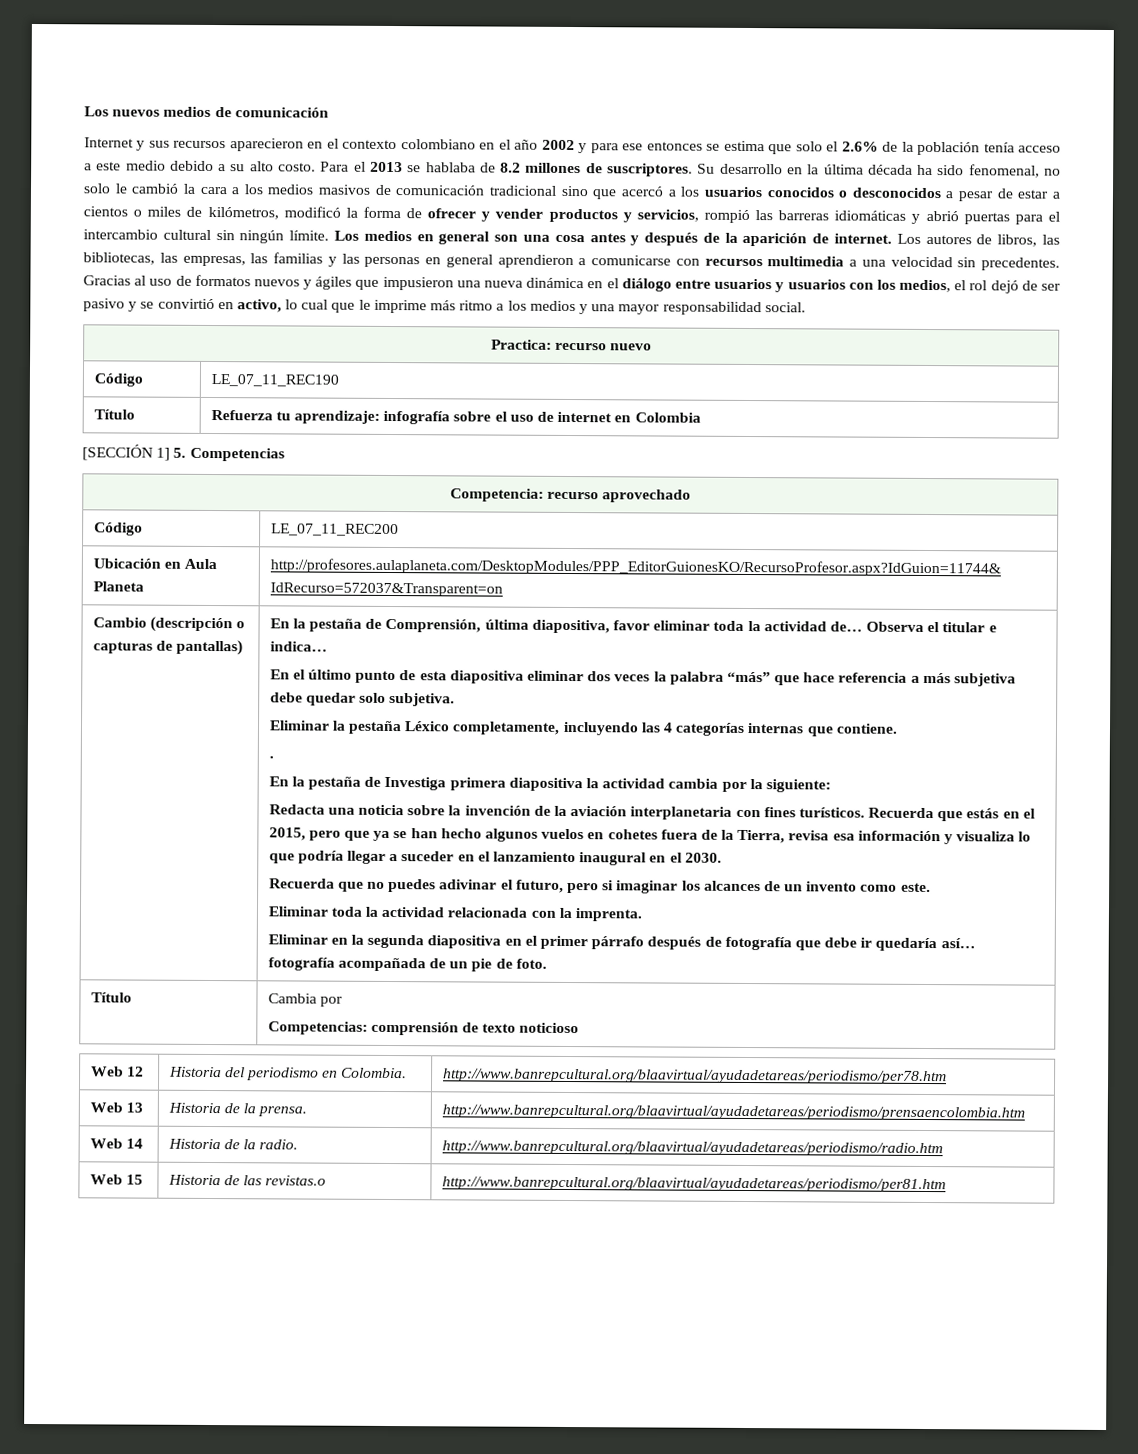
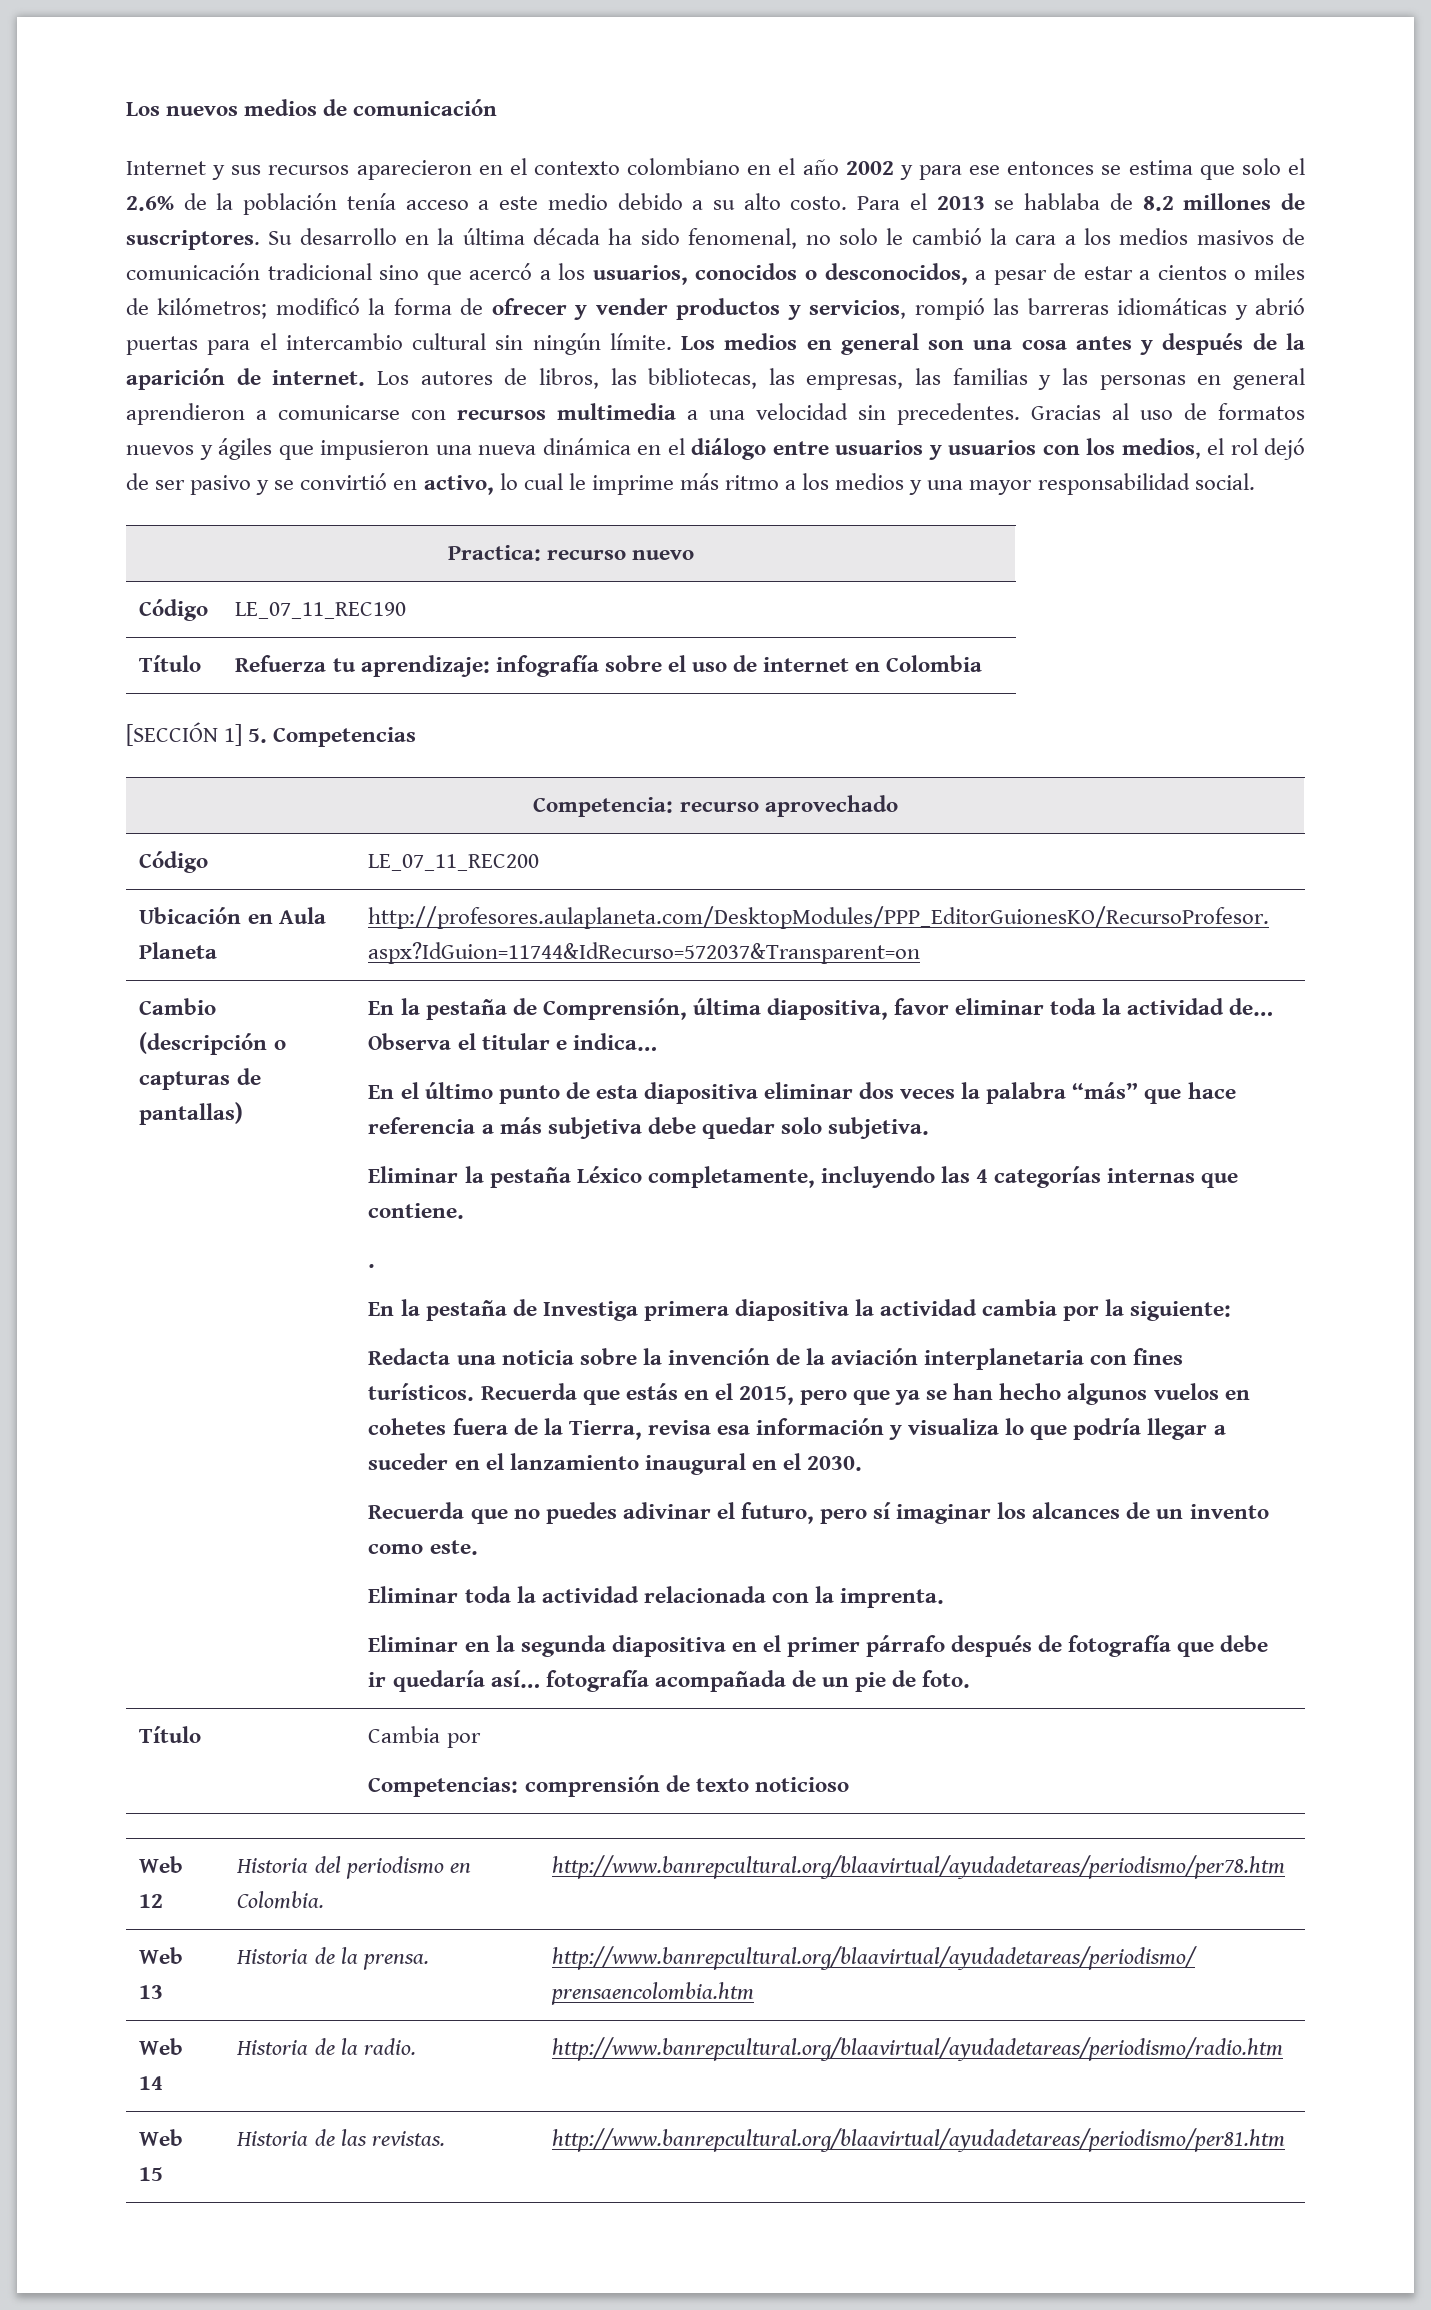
[703,186,763,198] usuarios -> [592,265,688,285] usuarios,
[851,187,942,199] desconocidos -> [824,263,968,285] desconocidos,
[207,206,279,220] kilómetros, -> [157,298,268,319] kilómetros;
[331,302,356,313] que -> (563, 481) none
[602,880,615,891] si -> [873,1502,892,1519] sí
[265,1175,327,1186] revistas.o -> [371,2131,445,2146] revistas.

